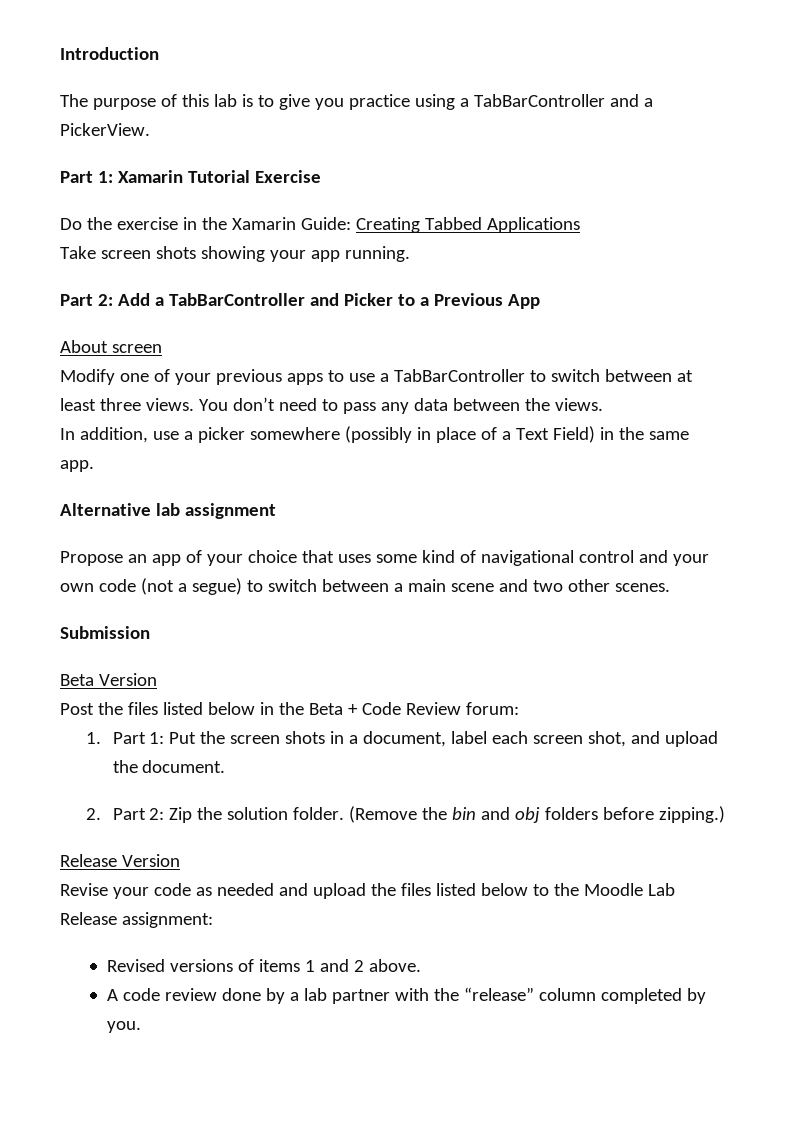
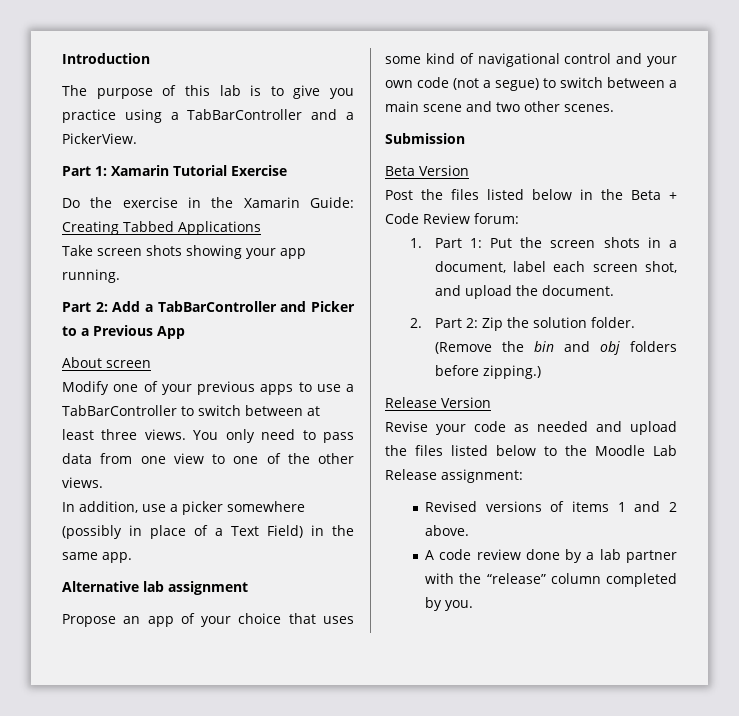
[232,397,275,411] don’t -> [225,429,255,443] only
[380,398,550,414] any data between the -> [62,453,354,464] data from one view to one of the other

